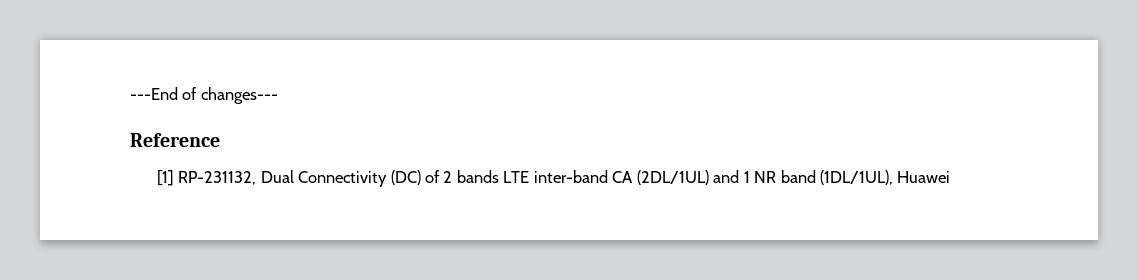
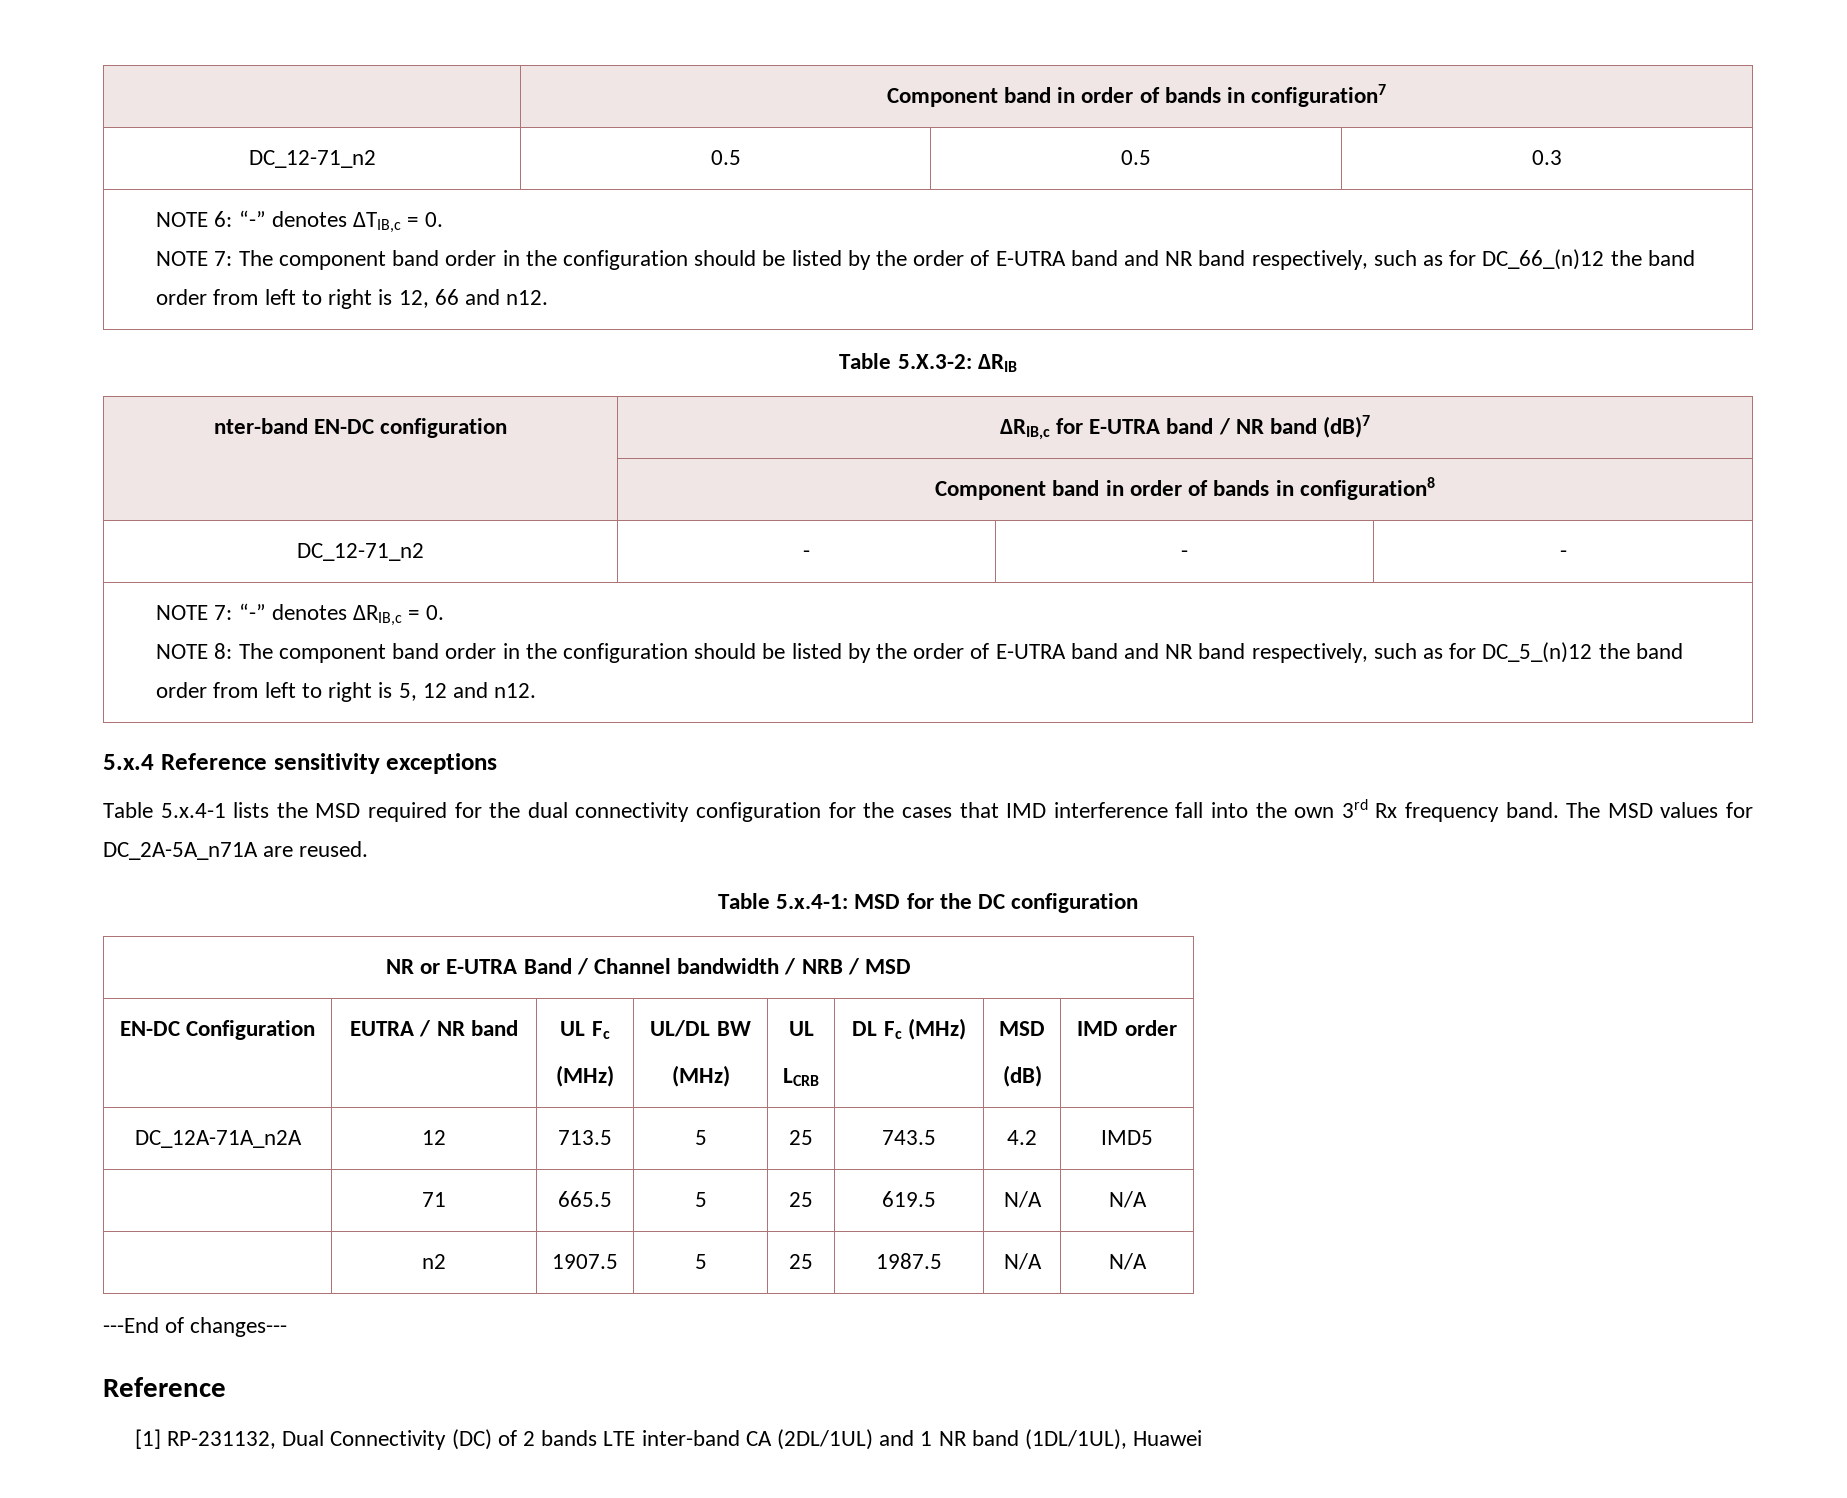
(130, 93) none -> [886,84,1387,107] [248,150,376,168] [710,150,741,165] [1121,150,1151,165] [1532,150,1562,165] [156,210,443,233] [156,249,1695,270] [156,289,549,309] [839,353,1017,372] [213,418,508,438] [999,415,1371,440] [935,477,1435,500] [297,543,424,561] [803,550,811,558] [1181,550,1188,558] [1559,550,1567,558] [156,603,444,626] [156,642,1683,663] [156,682,537,702] [103,753,498,774] [103,799,1754,822] [103,841,369,860] [717,893,1139,913] [385,958,912,975] [119,1020,316,1040] [350,1020,518,1037] [560,1021,610,1039] [556,1065,614,1087] [650,1020,751,1037] [671,1065,730,1087] [788,1021,814,1036] [783,1068,819,1086] [852,1018,966,1040] [999,1021,1045,1036] [1002,1065,1042,1087] [1077,1020,1177,1036] [134,1130,302,1148] [422,1130,446,1145] [558,1130,612,1145] [694,1130,707,1145] [789,1130,813,1145] [882,1130,936,1145] [1007,1130,1037,1145] [1101,1130,1153,1145] [422,1192,446,1207] [558,1191,612,1207] [694,1192,707,1207] [789,1192,813,1207] [882,1191,936,1207] [1003,1191,1042,1208] [1108,1191,1147,1208] [422,1254,446,1269] [552,1254,618,1269] [694,1254,707,1269] [789,1254,813,1269] [876,1253,942,1269] [1003,1253,1042,1270] [1108,1253,1147,1270] | Component band in order of bands in configuration7 // DC_12-71_n2 | 0.5 | 0.5 | 0.3 // NOTE 6: “-” denotes ΔTIB,c = 0. // NOTE 7: The component band order in the configuration should be listed by the order of E-UTRA band and NR band respectively, such as for DC_66_(n)12 the band order from left to right is 12, 66 and n12. // Table 5.X.3-2: ΔRIB // nter-band EN-DC configuration | ΔRIB,c for E-UTRA band / NR band (dB)7 // | Component band in order of bands in configuration8 // DC_12-71_n2 | - | - | - // NOTE 7: “-” denotes ΔRIB,c = 0. // NOTE 8: The component band order in the configuration should be listed by the order of E-UTRA band and NR band respectively, such as for DC_5_(n)12 the band order from left to right is 5, 12 and n12. // 5.x.4 Reference sensitivity exceptions // Table 5.x.4-1 lists the MSD required for the dual connectivity configuration for the cases that IMD interference fall into the own 3rd Rx frequency band. The MSD values for DC_2A-5A_n71A are reused. // Table 5.x.4-1: MSD for the DC configuration // NR or E-UTRA Band / Channel bandwidth / NRB / MSD // EN-DC Configuration | EUTRA / NR band | UL Fc // (MHz) | UL/DL BW // (MHz) | UL // LCRB | DL Fc (MHz) | MSD // (dB) | IMD order // DC_12A-71A_n2A | 12 | 713.5 | 5 | 25 | 743.5 | 4.2 | IMD5 // | 71 | 665.5 | 5 | 25 | 619.5 | N/A | N/A // | n2 | 1907.5 | 5 | 25 | 1987.5 | N/A | N/A //

